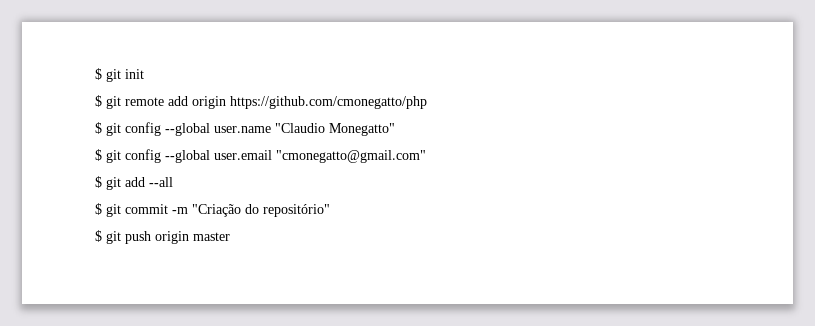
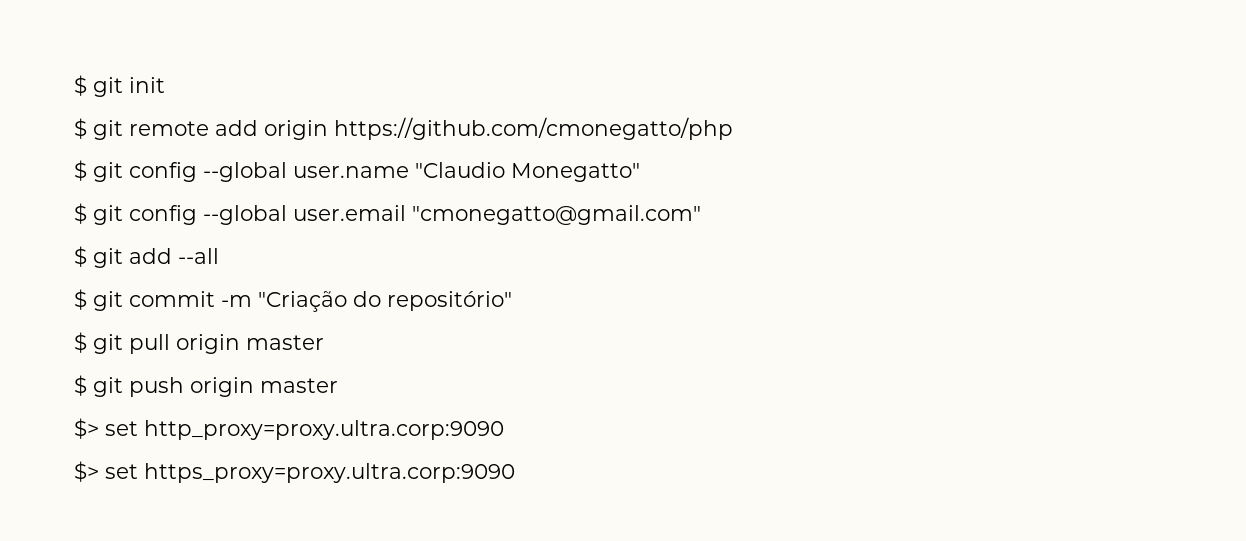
(330, 210) none -> [74,332,324,354] // $ git pull origin master
(230, 236) none -> [74,418,504,440] [74,461,515,483] // $> set http_proxy=proxy.ultra.corp:9090 // $> set https_proxy=proxy.ultra.corp:9090

